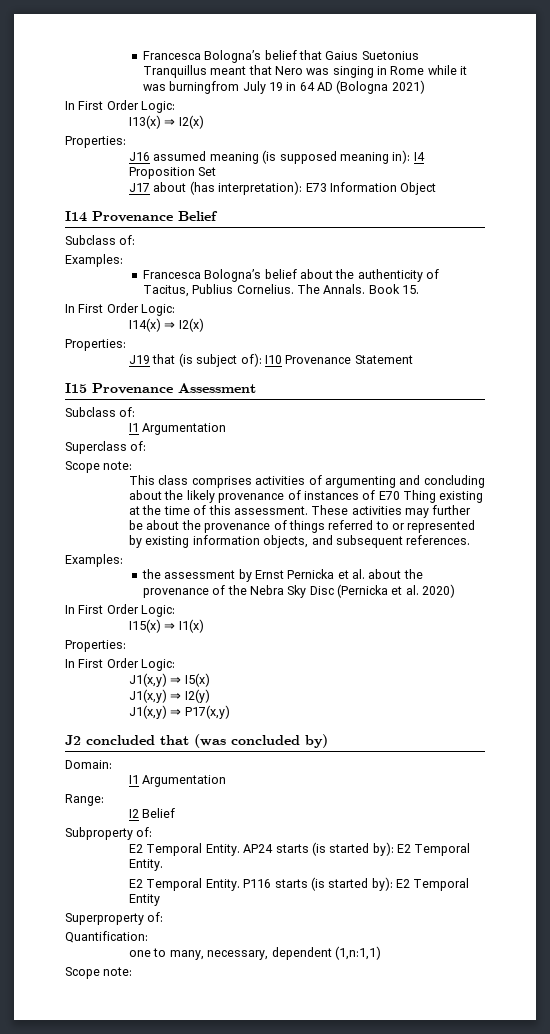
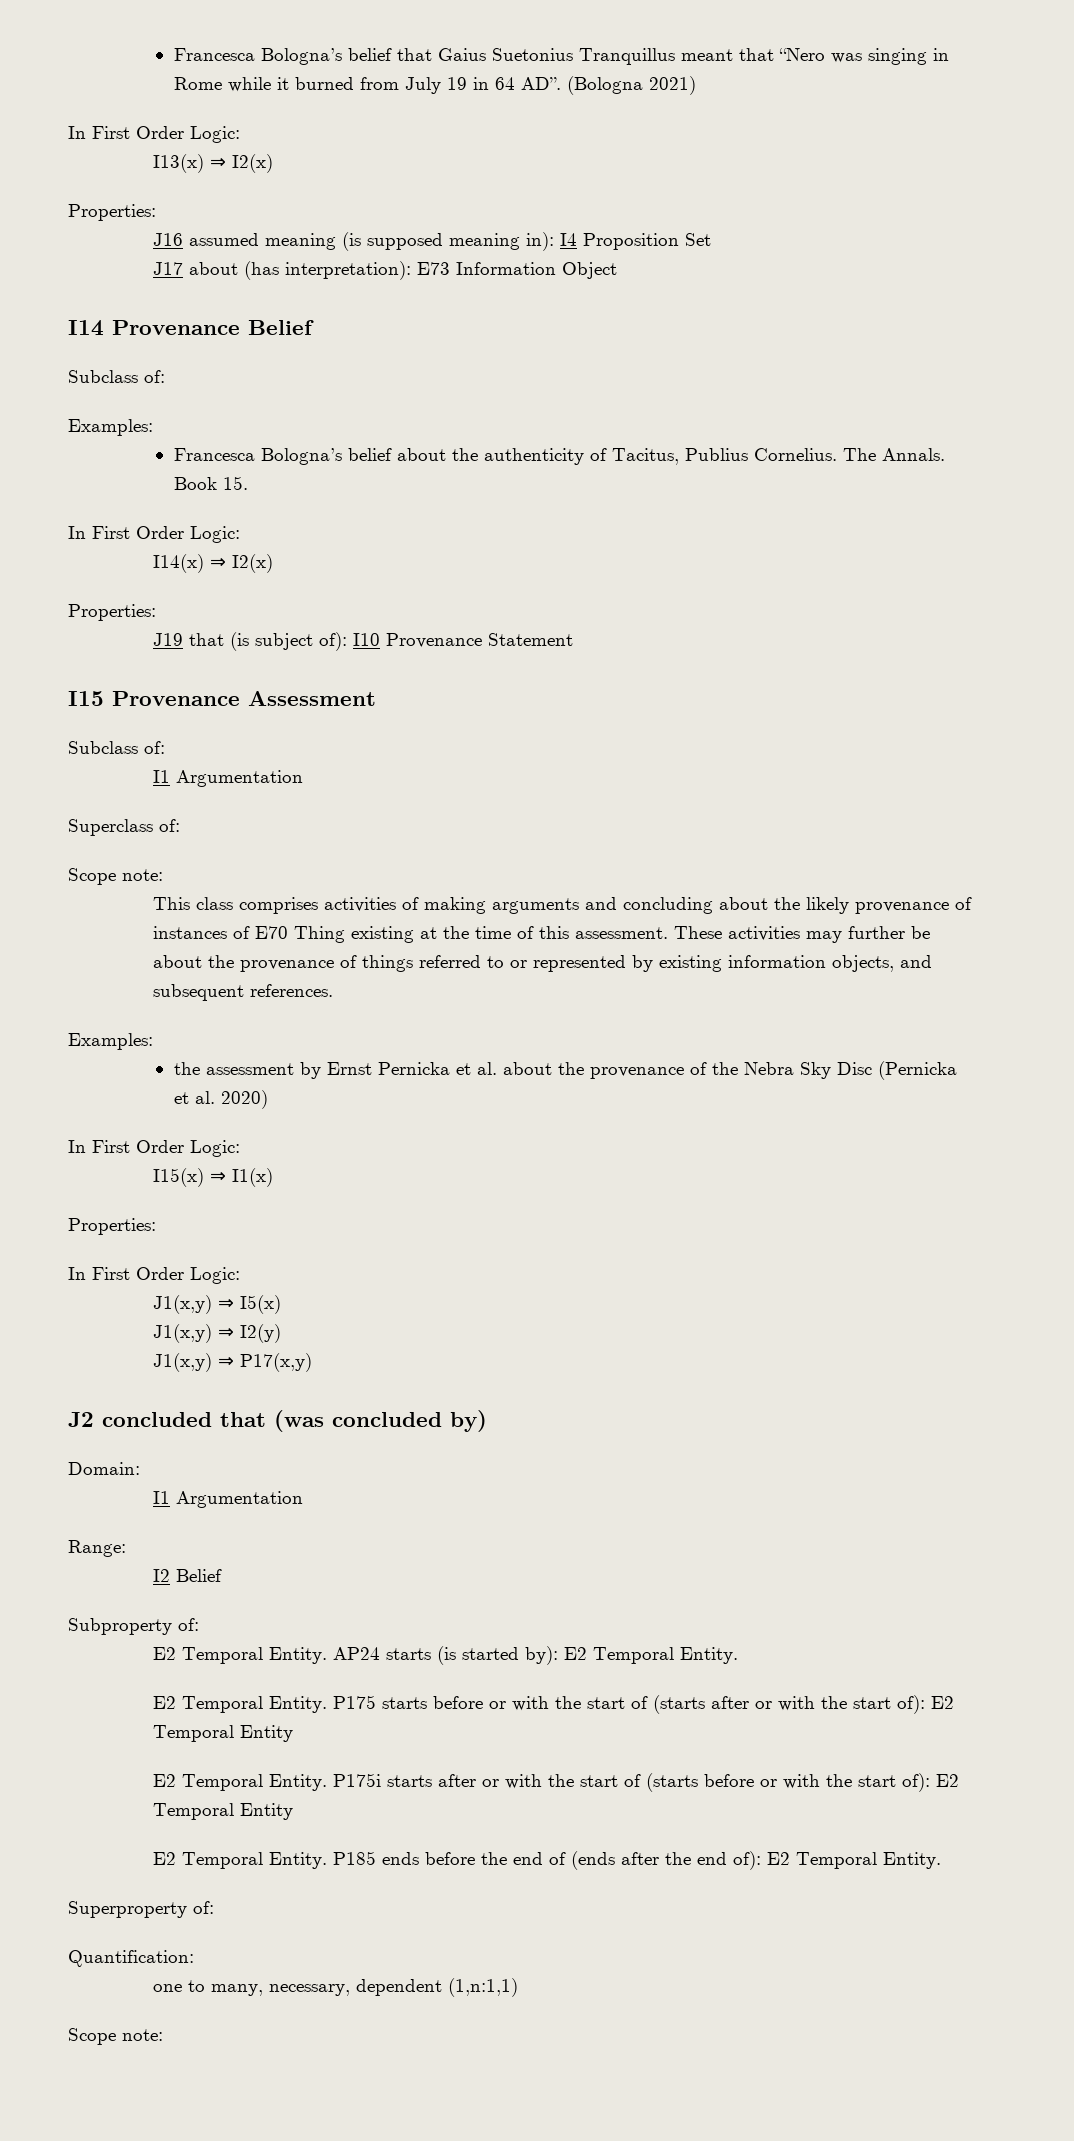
[274,66,303,75] Nero -> [778,48,825,61] “Nero
[142,81,240,94] was burningfrom -> [294,77,399,90] burned from
[317,82,334,91] AD -> [520,77,561,90] AD”.
[324,476,396,488] argumenting -> [423,897,579,914] making arguments
[243,877,470,891] [129,894,161,906] P116 starts (is started by): E2 Temporal Entity -> [332,1695,954,1714] [152,1725,293,1742] [152,1773,959,1792] [152,1803,293,1820] [152,1851,941,1870] P175 starts before or with the start of (starts after or with the start of): E2 Temporal Entity // E2 Temporal Entity. P175i starts after or with the start of (starts before or with the start of): E2 Temporal Entity // E2 Temporal Entity. P185 ends before the end of (ends after the end of): E2 Temporal Entity.

